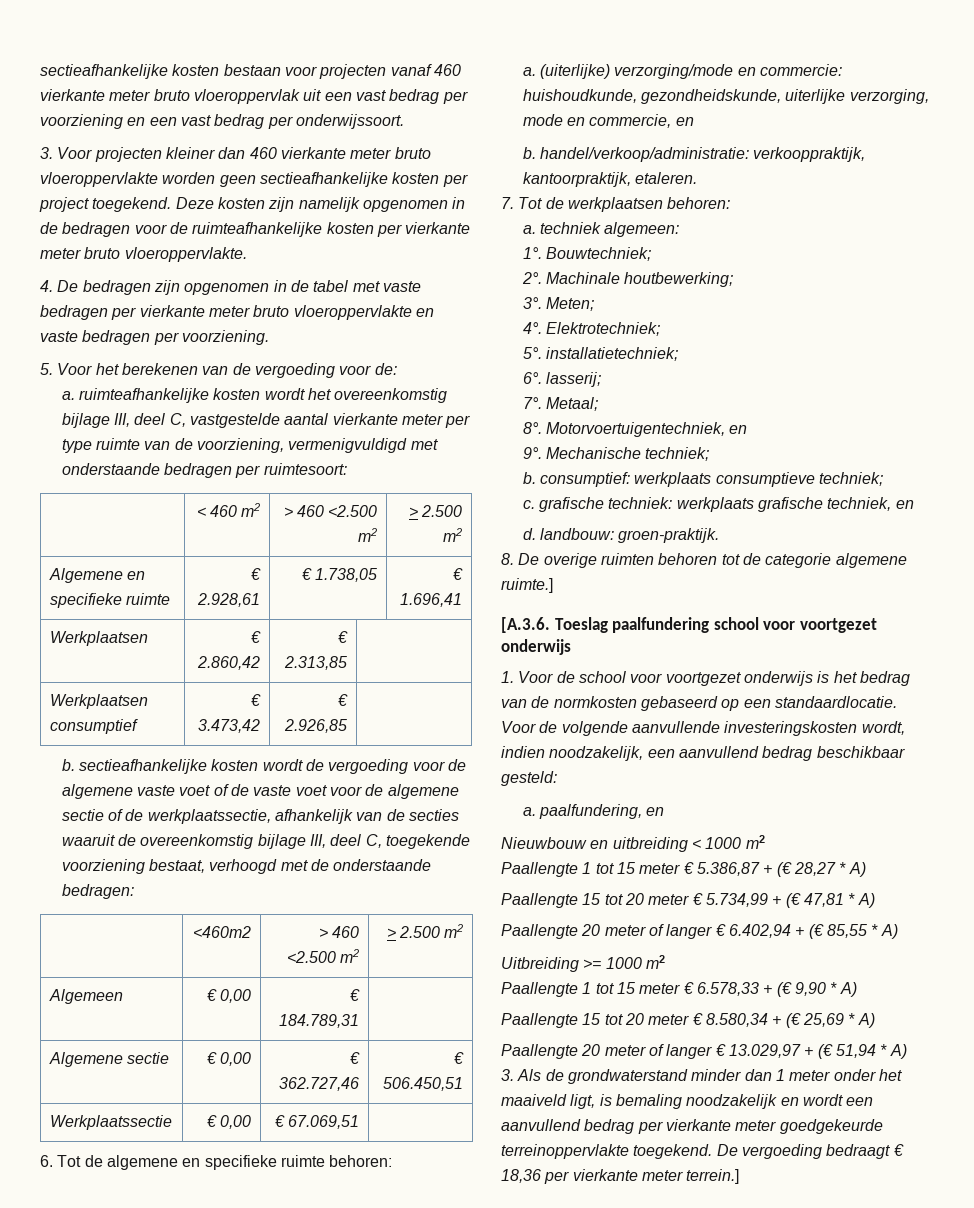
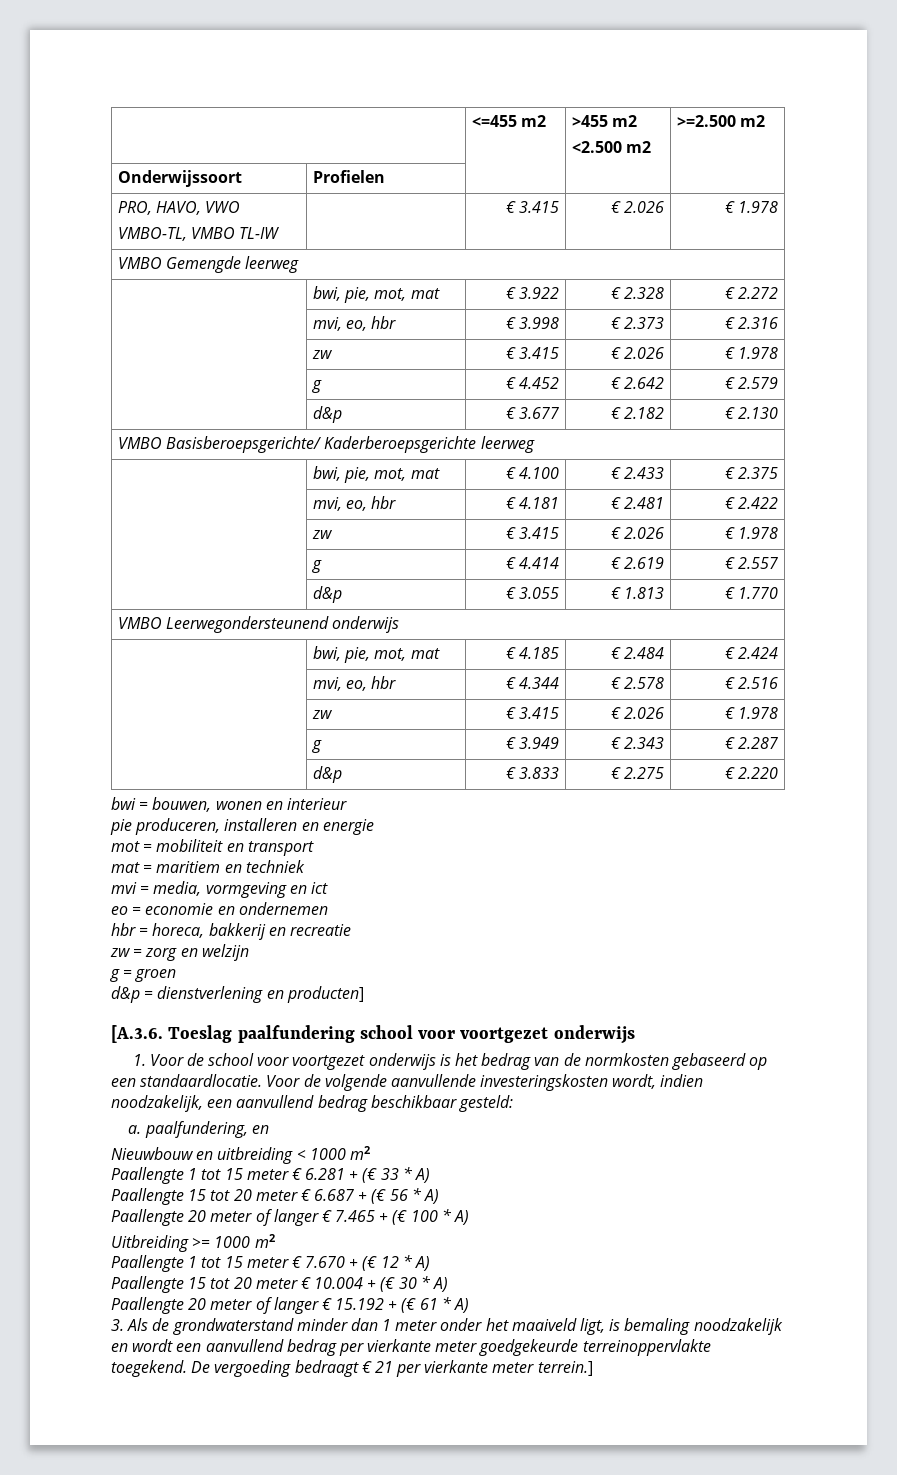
[40,64,461,79] [40,89,468,104] [40,114,404,129] [40,147,431,162] [40,172,468,187] [39,197,466,212] [40,222,471,237] [40,247,247,262] [40,280,421,295] [40,305,434,320] [40,330,269,345] [40,363,397,378] [61,388,448,403] [61,413,471,428] [61,438,438,453] [61,463,347,478] [196,503,261,517] [283,505,378,517] [358,528,378,542] [408,505,463,517] [443,528,463,542] [48,568,146,583] [49,593,171,608] [251,568,262,580] [197,593,261,607] [301,568,378,582] [453,568,464,580] [400,593,463,607] [49,631,148,646] [251,631,262,643] [197,656,261,670] [338,631,349,643] [284,656,348,670] [49,694,148,709] [49,719,138,734] [251,694,262,706] [198,719,261,733] [338,694,349,706] [284,719,348,733] [61,759,466,774] [61,784,459,799] [61,809,459,824] [61,834,470,849] [61,859,432,874] [61,884,134,899] [193,926,252,938] [318,926,360,938] [286,949,360,963] [386,924,464,938] [48,989,123,1004] [206,989,252,1003] [350,989,361,1001] [279,1014,360,1028] [48,1052,170,1067] [206,1052,252,1066] [350,1052,361,1064] [279,1077,360,1091] [454,1052,465,1064] [383,1077,464,1091] [49,1115,172,1130] [206,1115,252,1129] [274,1115,360,1129] [40,1155,393,1170] [522,64,842,79] [522,89,929,104] [522,114,694,128] [522,147,866,162] [522,172,697,187] [501,197,731,212] [522,222,680,237] [522,247,651,261] [521,272,734,287] [522,297,594,311] [522,322,660,336] [522,347,678,361] [522,372,601,387] [522,397,598,411] [522,422,748,437] [522,447,710,461] [522,472,883,487] [522,497,914,512] [522,528,720,543] [501,553,907,568] [501,578,553,593] sectieafhankelijke kosten bestaan voor projecten vanaf 460 vierkante meter bruto vloeroppervlak uit een vast bedrag per voorziening en een vast bedrag per onderwijssoort. // 3. Voor projecten kleiner dan 460 vierkante meter bruto vloeroppervlakte worden geen sectieafhankelijke kosten per project toegekend. Deze kosten zijn namelijk opgenomen in de bedragen voor de ruimteafhankelijke kosten per vierkante meter bruto vloeroppervlakte. // 4. De bedragen zijn opgenomen in de tabel met vaste bedragen per vierkante meter bruto vloeroppervlakte en vaste bedragen per voorziening. // 5. Voor het berekenen van de vergoeding voor de: // a. ruimteafhankelijke kosten wordt het overeenkomstig bijlage III, deel C, vastgestelde aantal vierkante meter per type ruimte van de voorziening, vermenigvuldigd met onderstaande bedragen per ruimtesoort: // | < 460 m2 | > 460 <2.500 m2 | > 2.500 m2 // Algemene en specifieke ruimte | € 2.928,61 | € 1.738,05 | € 1.696,41 // Werkplaatsen | € 2.860,42 | € 2.313,85 | // Werkplaatsen consumptief | € 3.473,42 | € 2.926,85 | // b. sectieafhankelijke kosten wordt de vergoeding voor de algemene vaste voet of de vaste voet voor de algemene sectie of de werkplaatssectie, afhankelijk van de secties waaruit de overeenkomstig bijlage III, deel C, toegekende voorziening bestaat, verhoogd met de onderstaande bedragen: // | <460m2 | > 460 <2.500 m2 | > 2.500 m2 // Algemeen | € 0,00 | € 184.789,31 | // Algemene sectie | € 0,00 | € 362.727,46 | € 506.450,51 // Werkplaatssectie | € 0,00 | € 67.069,51 | // 6. Tot de algemene en specifieke ruimte behoren: // a. (uiterlijke) verzorging/mode en commercie: huishoudkunde, gezondheidskunde, uiterlijke verzorging, mode en commercie, en // b. handel/verkoop/administratie: verkooppraktijk, kantoorpraktijk, etaleren. // 7. Tot de werkplaatsen behoren: // a. techniek algemeen: // 1°. Bouwtechniek; // 2°. Machinale houtbewerking; // 3°. Meten; // 4°. Elektrotechniek; // 5°. installatietechniek; // 6°. lasserij; // 7°. Metaal; // 8°. Motorvoertuigentechniek, en // 9°. Mechanische techniek; // b. consumptief: werkplaats consumptieve techniek; // c. grafische techniek: werkplaats grafische techniek, en // d. landbouw: groen-praktijk. // 8. De overige ruimten behoren tot de categorie algemene ruimte.] -> [471,115,547,127] [571,115,638,127] [571,141,652,153] [676,115,766,127] [117,170,242,187] [312,170,385,183] [117,201,241,215] [117,227,281,241] [505,201,560,213] [610,201,665,213] [724,201,779,213] [117,256,300,273] [312,286,440,303] [505,287,560,299] [610,287,665,299] [724,287,779,299] [312,316,397,331] [505,317,560,329] [610,317,665,329] [724,317,779,329] [311,350,333,359] [505,347,560,359] [610,347,665,359] [724,347,779,359] [311,380,322,393] [505,377,560,389] [610,377,665,389] [724,377,779,389] [312,406,342,423] [505,407,560,419] [610,407,665,419] [724,407,779,419] [117,436,535,453] [312,466,440,483] [505,467,560,479] [610,467,665,479] [724,467,779,479] [312,496,397,511] [505,497,560,509] [610,497,665,509] [724,497,779,509] [311,530,333,539] [505,527,560,539] [610,527,665,539] [724,527,779,539] [311,560,322,573] [505,557,560,569] [610,557,665,569] [724,557,779,569] [312,586,342,603] [505,587,560,599] [610,587,665,599] [724,587,779,599] [117,616,400,633] [312,646,440,663] [505,647,560,659] [610,647,665,659] [724,647,779,659] [312,676,397,691] [505,677,560,689] [610,677,665,689] [724,677,779,689] [311,710,333,719] [505,707,560,719] [610,707,665,719] [724,707,779,719] [311,740,322,753] [505,737,560,749] [610,737,665,749] [724,737,779,749] [312,766,342,783] [505,767,560,779] [610,767,665,779] [724,767,779,779] [111,797,347,812] [110,818,374,835] [111,839,314,856] [111,860,305,873] [111,881,328,898] [111,902,328,915] [111,923,351,940] [110,944,249,961] [110,969,177,982] [111,986,364,1003] | <=455 m2 | >455 m2 // <2.500 m2 | >=2.500 m2 // Onderwijssoort | Profielen | | | // PRO, HAVO, VWO // VMBO-TL, VMBO TL-IW | | € 3.415 | € 2.026 | € 1.978 // VMBO Gemengde leerweg // | bwi, pie, mot, mat | € 3.922 | € 2.328 | € 2.272 // | mvi, eo, hbr | € 3.998 | € 2.373 | € 2.316 // | zw | € 3.415 | € 2.026 | € 1.978 // | g | € 4.452 | € 2.642 | € 2.579 // | d&p | € 3.677 | € 2.182 | € 2.130 // VMBO Basisberoepsgerichte/ Kaderberoepsgerichte leerweg // | bwi, pie, mot, mat | € 4.100 | € 2.433 | € 2.375 // | mvi, eo, hbr | € 4.181 | € 2.481 | € 2.422 // | zw | € 3.415 | € 2.026 | € 1.978 // | g | € 4.414 | € 2.619 | € 2.557 // | d&p | € 3.055 | € 1.813 | € 1.770 // VMBO Leerwegondersteunend onderwijs // | bwi, pie, mot, mat | € 4.185 | € 2.484 | € 2.424 // | mvi, eo, hbr | € 4.344 | € 2.578 | € 2.516 // | zw | € 3.415 | € 2.026 | € 1.978 // | g | € 3.949 | € 2.343 | € 2.287 // | d&p | € 3.833 | € 2.275 | € 2.220 // bwi = bouwen, wonen en interieur // pie produceren, installeren en energie // mot = mobiliteit en transport // mat = maritiem en techniek // mvi = media, vormgeving en ict // eo = economie en ondernemen // hbr = horeca, bakkerij en recreatie // zw = zorg en welzijn // g = groen // d&p = dienstverlening en producten]
[696,862,866,877] [501,893,875,908] [501,924,867,939] 5.386,87 + (€ 28,27 * A) // Paallengte 15 tot 20 meter € 5.734,99 + (€ 47,81 * A) // Paallengte 20 meter of langer € 6.402,94 + (€ 85,55 -> [305,1167,431,1183] [111,1188,440,1205] [111,1209,438,1226] 6.281 + (€ 33 * A) // Paallengte 15 tot 20 meter € 6.687 + (€ 56 * A) // Paallengte 20 meter of langer € 7.465 + (€ 100
[696,982,857,997] [501,1013,875,1028] [501,1044,876,1059] 6.578,33 + (€ 9,90 * A) // Paallengte 15 tot 20 meter € 8.580,34 + (€ 25,69 * A) // Paallengte 20 meter of langer € 13.029,97 + (€ 51,94 -> [305,1255,431,1271] [111,1276,449,1293] [111,1297,438,1314] 7.670 + (€ 12 * A) // Paallengte 15 tot 20 meter € 10.004 + (€ 30 * A) // Paallengte 20 meter of langer € 15.192 + (€ 61
[501,1169,541,1183] 18,36 -> [374,1361,393,1373] 21

